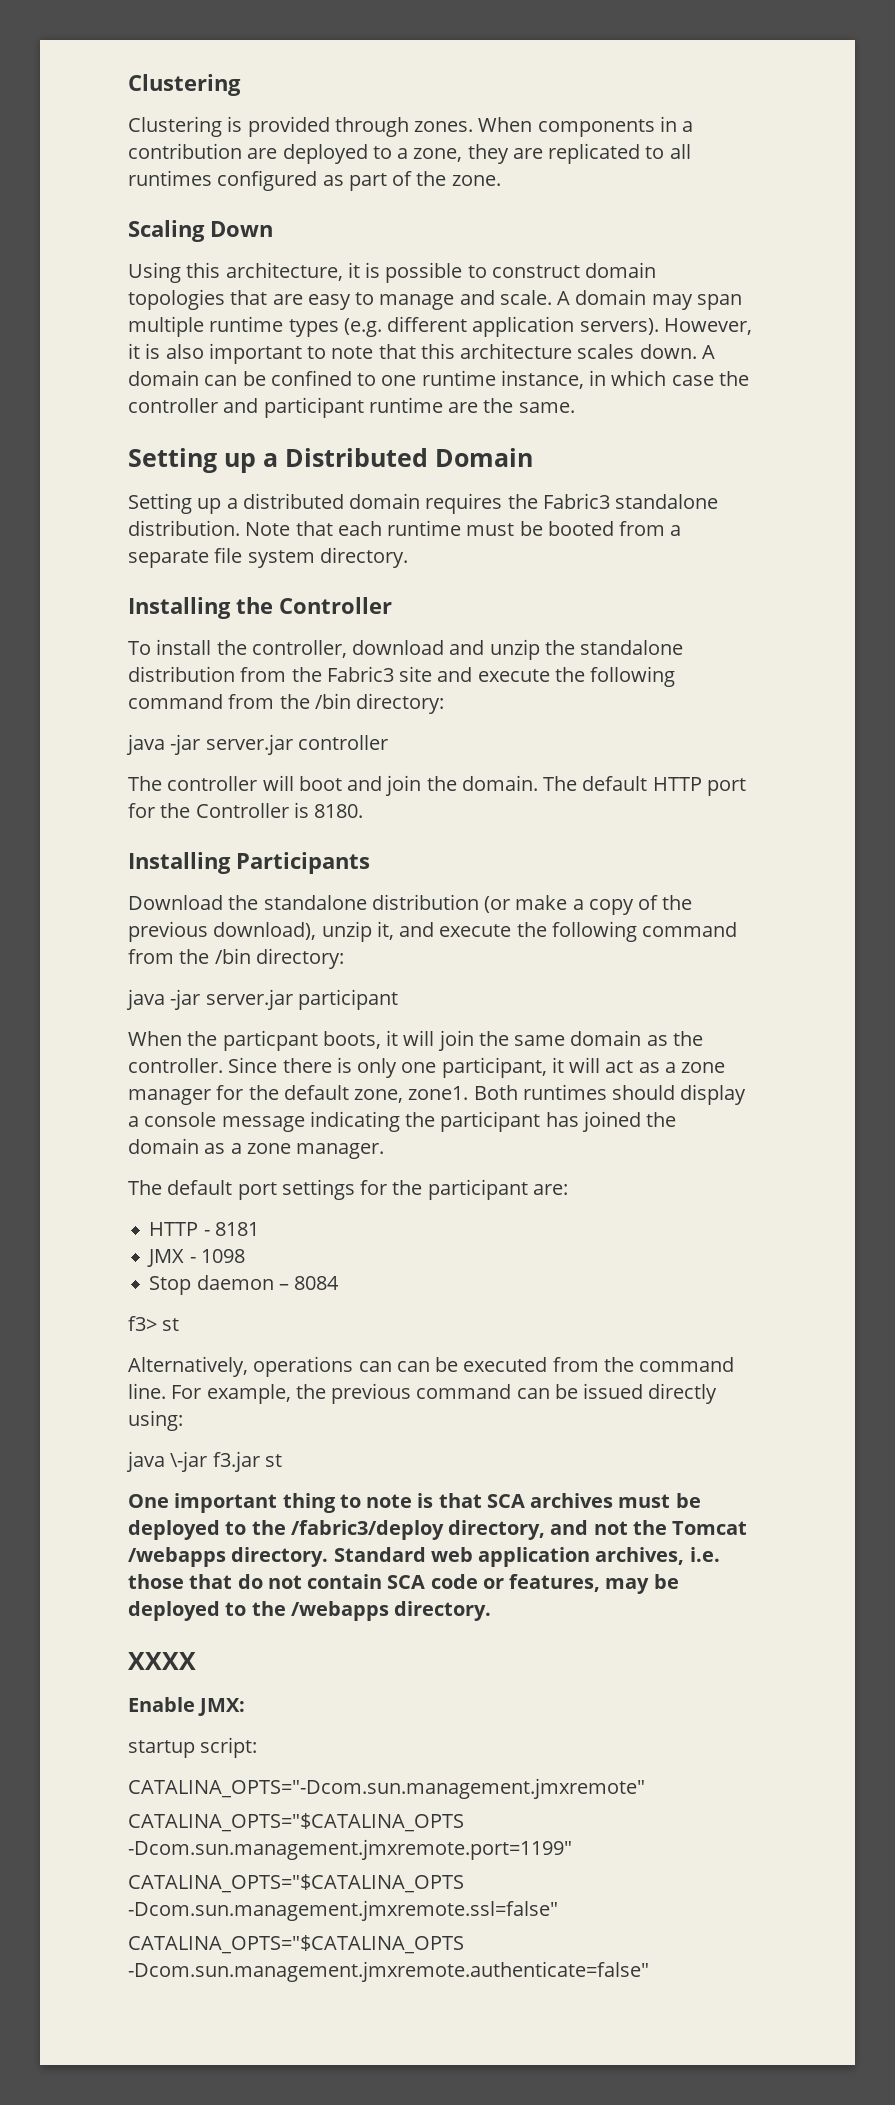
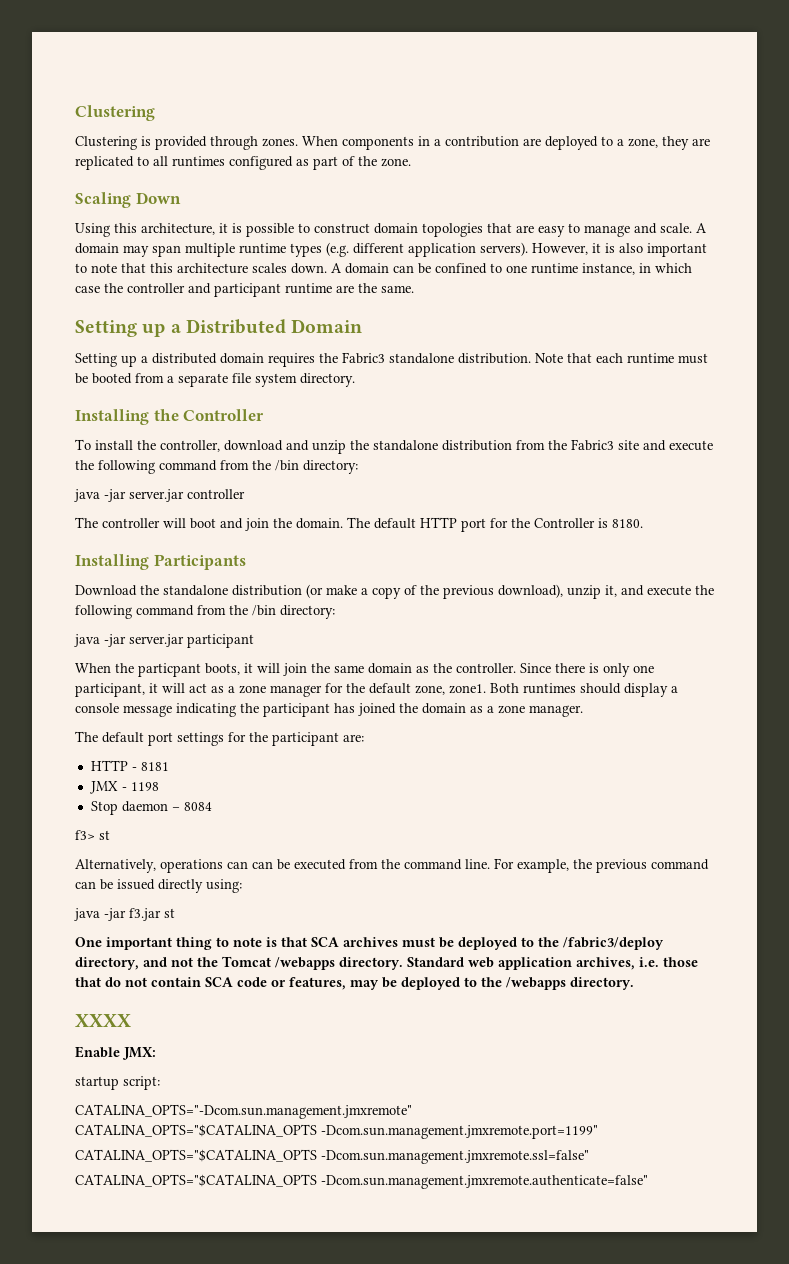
[200,1249,245,1263] 1098 -> [130,782,159,791] 1198
[170,1451,208,1472] \-jar -> [104,908,126,921] -jar

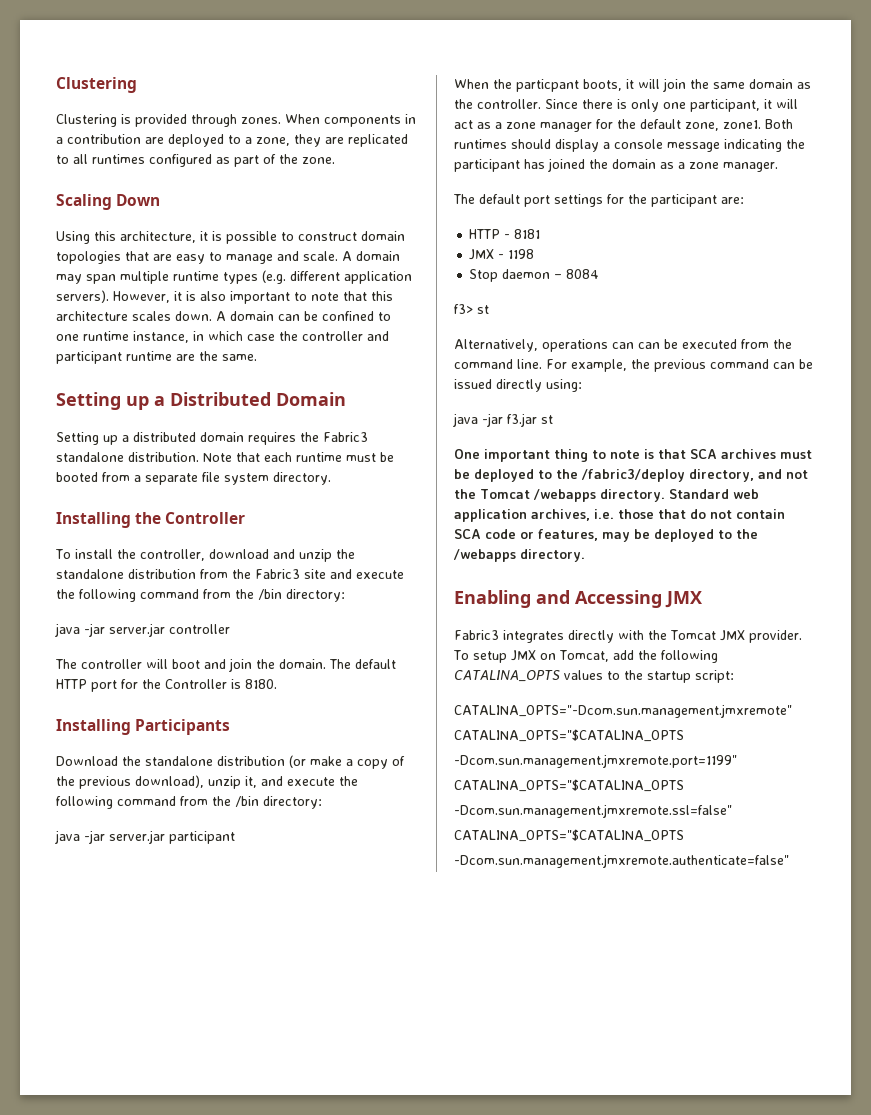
[75,1014,131,1027] [75,1046,156,1060] XXXX // Enable JMX: // -> [454,590,702,608] [454,630,802,643] [453,650,718,663] [454,670,643,682] Enabling and Accessing JMX // Fabric3 integrates directly with the Tomcat JMX provider. To setup JMX on Tomcat, add the following CATALINA_OPTS values to the
(317, 1130) none -> (684, 735) //
(317, 1155) none -> (684, 785) //
(317, 1180) none -> (684, 835) //

